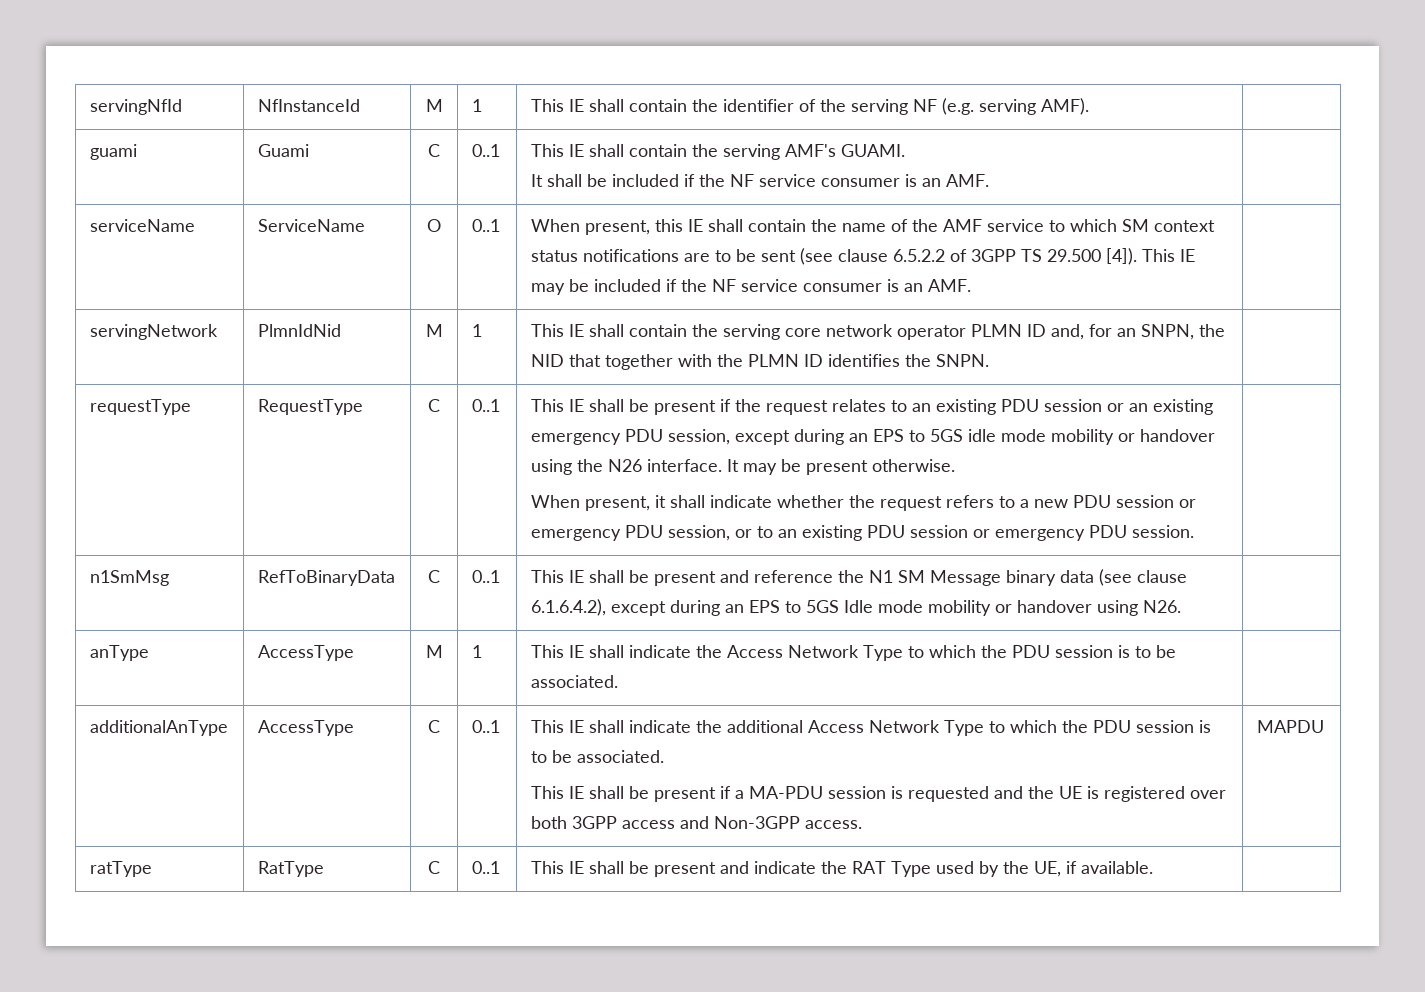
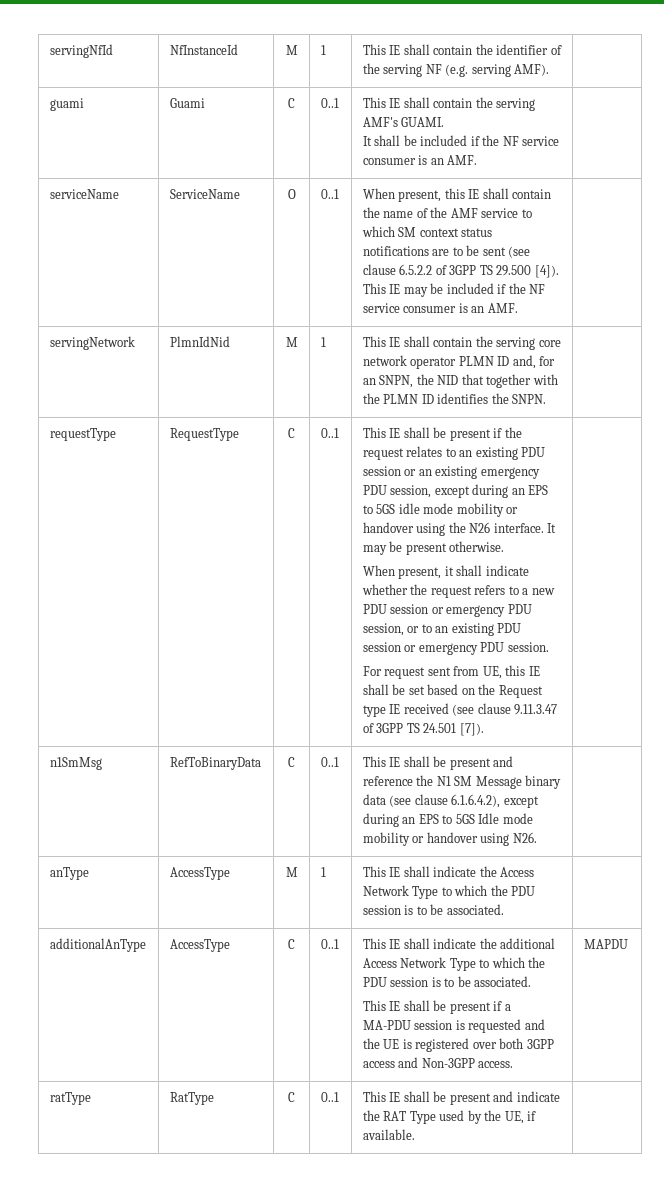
(1194, 531) none -> [362,665,540,679] [362,684,543,698] [362,703,558,717] [362,723,484,736] // For request sent from UE, this IE shall be set based on the Request type IE received (see clause 9.11.3.47 of 3GPP TS 24.501 [7]).

